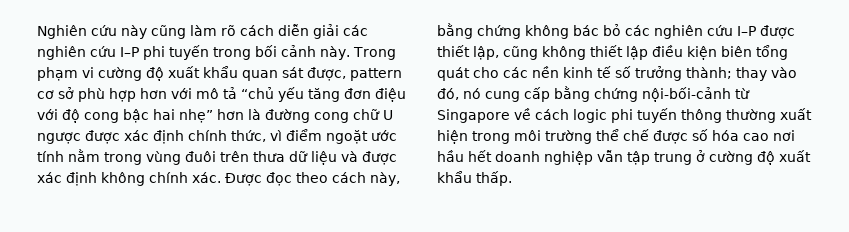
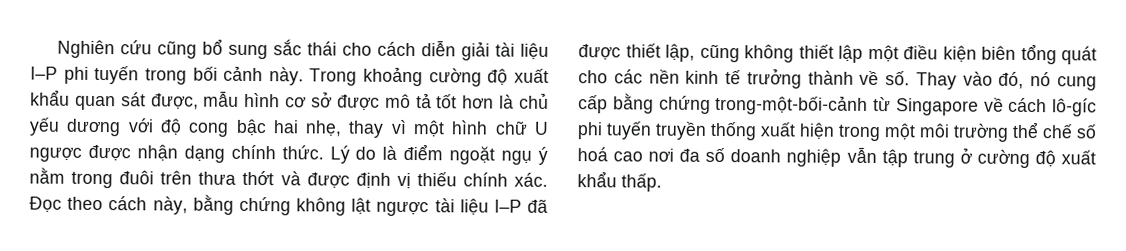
[121,24,368,39] [37,46,116,60] này cũng làm rõ cách diễn giải các nghiên cứu -> [156,38,550,61] cũng bổ sung sắc thái cho cách diễn giải tài liệu
[37,67,94,81] phạm vi -> [363,66,424,87] khoảng
[350,68,402,81] [37,87,406,102] pattern cơ sở phù hợp hơn với mô tả “chủ yếu tăng đơn điệu -> [203,90,549,111] [29,117,122,137] mẫu hình cơ sở được mô tả tốt hơn là chủ yếu dương
[179,109,393,123] [37,129,397,144] [37,151,64,162] nhẹ” hơn là đường cong chữ U ngược được xác định chính thức, vì điểm ngoặt ước tính -> [305,119,550,138] [29,143,548,165] nhẹ, thay vì một hình chữ U ngược được nhận dạng chính thức. Lý do là điểm ngoặt ngụ ý
[146,151,181,165] vùng -> (114, 180) none
[289,151,397,165] [37,172,292,186] dữ liệu và được xác định không chính xác. Được đọc -> [242,170,548,190] [29,196,62,213] thớt và được định vị thiếu chính xác. Đọc
[573,24,756,39] bác bỏ các nghiên cứu I–P -> [351,197,549,217] lật ngược tài liệu I–P đã
(648, 53) none -> [867,44,899,63] một
[615,66,767,81] số trưởng thành; thay -> [746,68,957,90] trưởng thành về số. Thay
[642,87,731,102] nội-bối-cảnh -> [715,94,869,115] trong-một-bối-cảnh
[573,108,776,123] logic phi tuyến thông thường -> [1052,98,1097,117] [577,121,757,141] lô-gíc phi tuyến truyền thống
(510, 137) none -> [884,123,916,141] một
[653,129,795,144] [437,150,492,162] được số hóa cao nơi hầu hết -> [1076,124,1097,139] [577,147,726,163] số hoá cao nơi đa số

